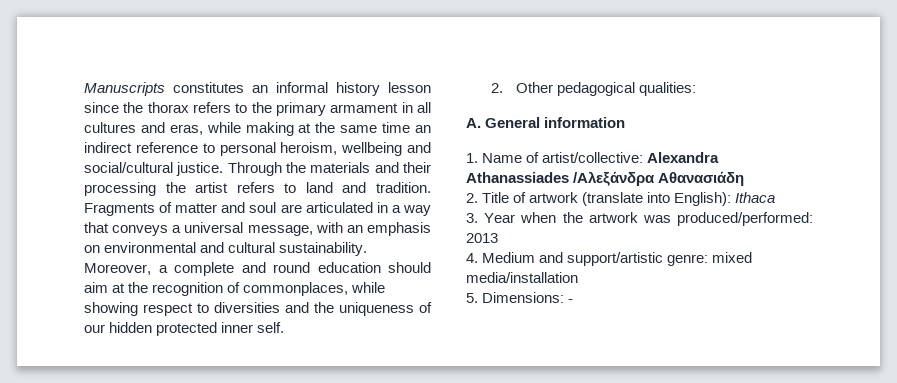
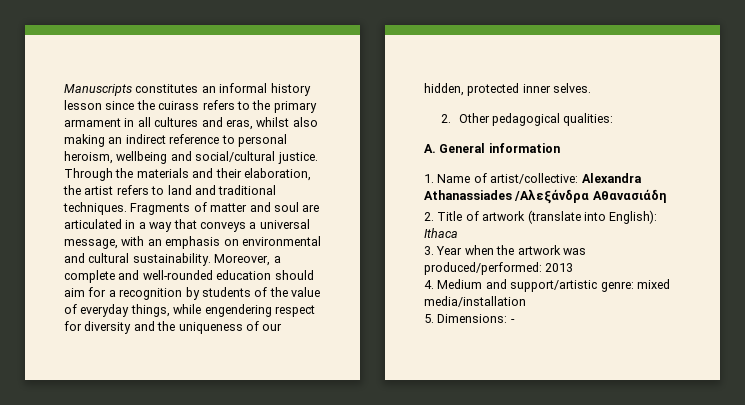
[147,102,189,113] thorax -> [158,101,200,110] cuirass
[206,122,411,136] while making at the same time -> [256,117,318,127] [64,134,105,147] whilst also making
[84,182,156,196] processing -> [243,168,311,181] elaboration,
[375,182,431,193] tradition. -> [218,185,277,195] [63,202,127,215] traditional techniques.
[273,262,310,273] round -> [142,270,213,280] well-rounded
[112,282,386,296] [84,302,280,316] at the recognition of commonplaces, while showing respect to diversities -> [88,287,320,300] [64,304,315,317] [64,321,132,334] for a recognition by students of the value of everyday things, while engendering respect for diversity
[109,322,153,333] hidden -> [424,83,464,96] hidden,
[257,322,285,333] self. -> [553,83,592,93] selves.

